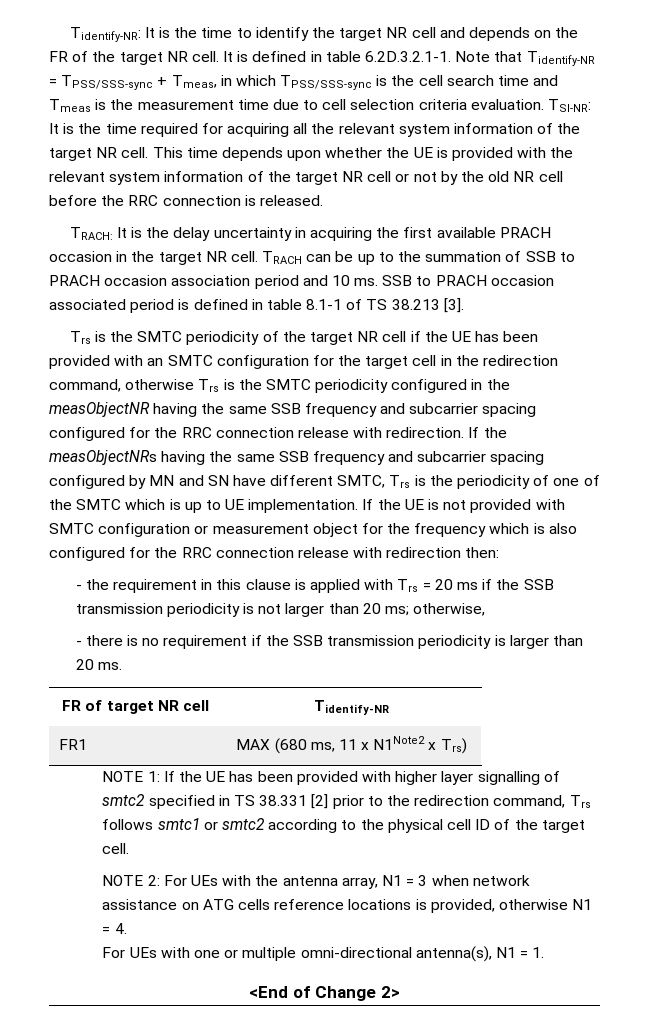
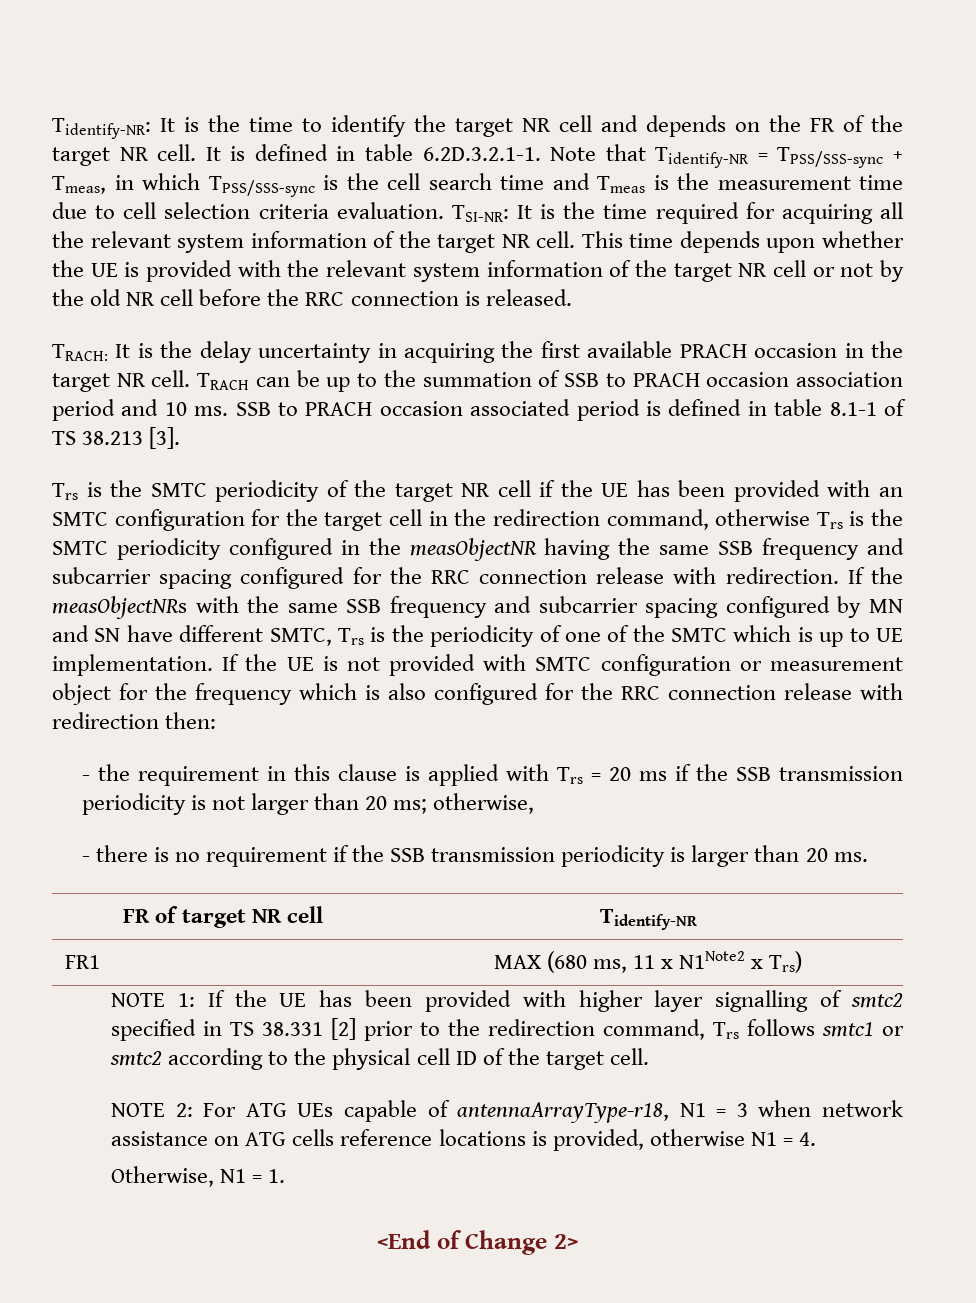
[161,451,206,465] having -> [195,596,239,613] with
[191,875,378,889] UEs with the antenna array, -> [245,1100,670,1123] ATG UEs capable of antennaArrayType-r18,
[102,946,492,962] For UEs with one or multiple omni-directional antenna(s), -> [111,1166,215,1187] Otherwise,

